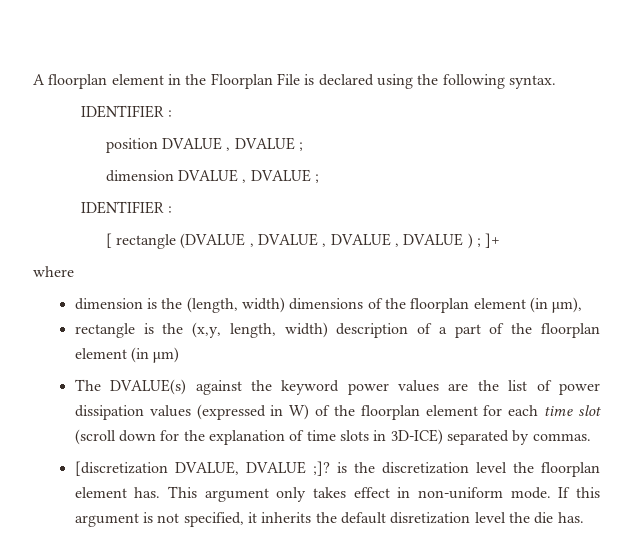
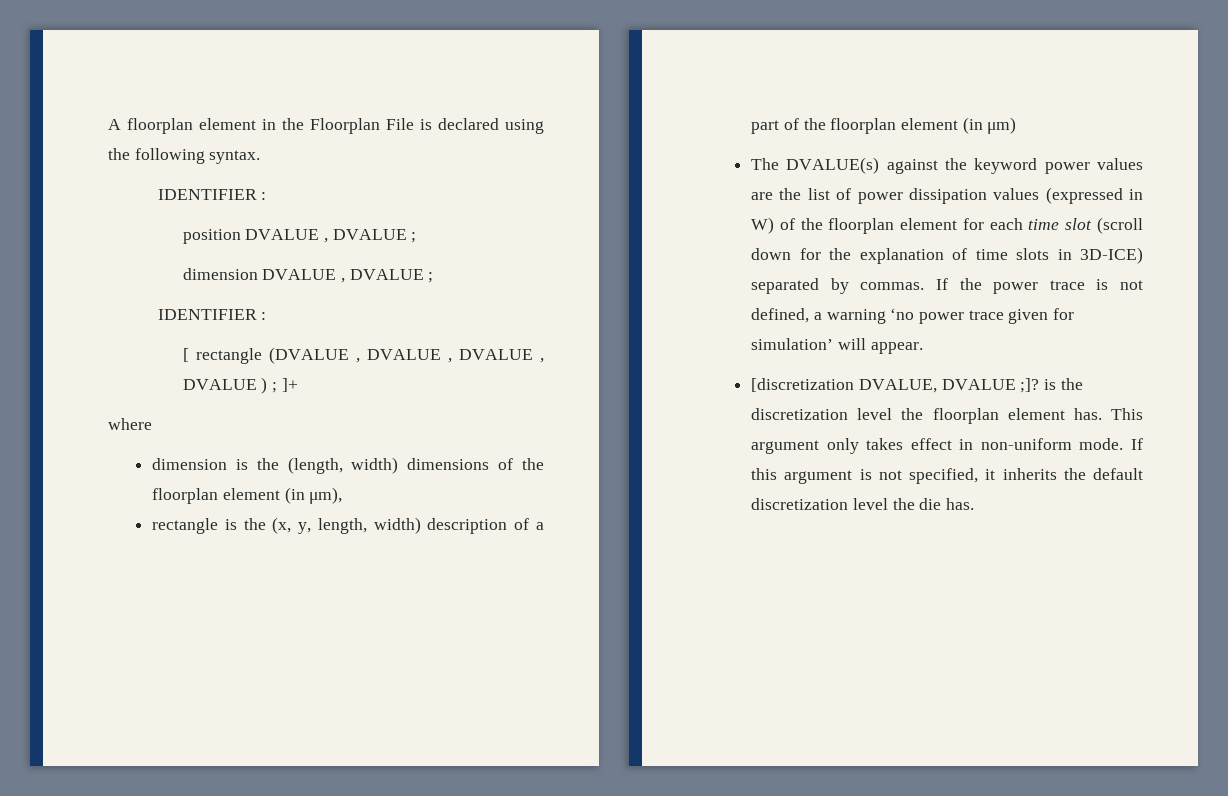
[192,322,222,338] (x,y, -> [272,517,312,534] (x, y,
(591, 437) none -> [935,278,1143,294] [751,308,1075,324] [751,338,923,354] If the power trace is not defined, a warning ‘no power trace given for simulation’ will appear.
[390,512,471,524] disretization -> [751,498,849,510] discretization

